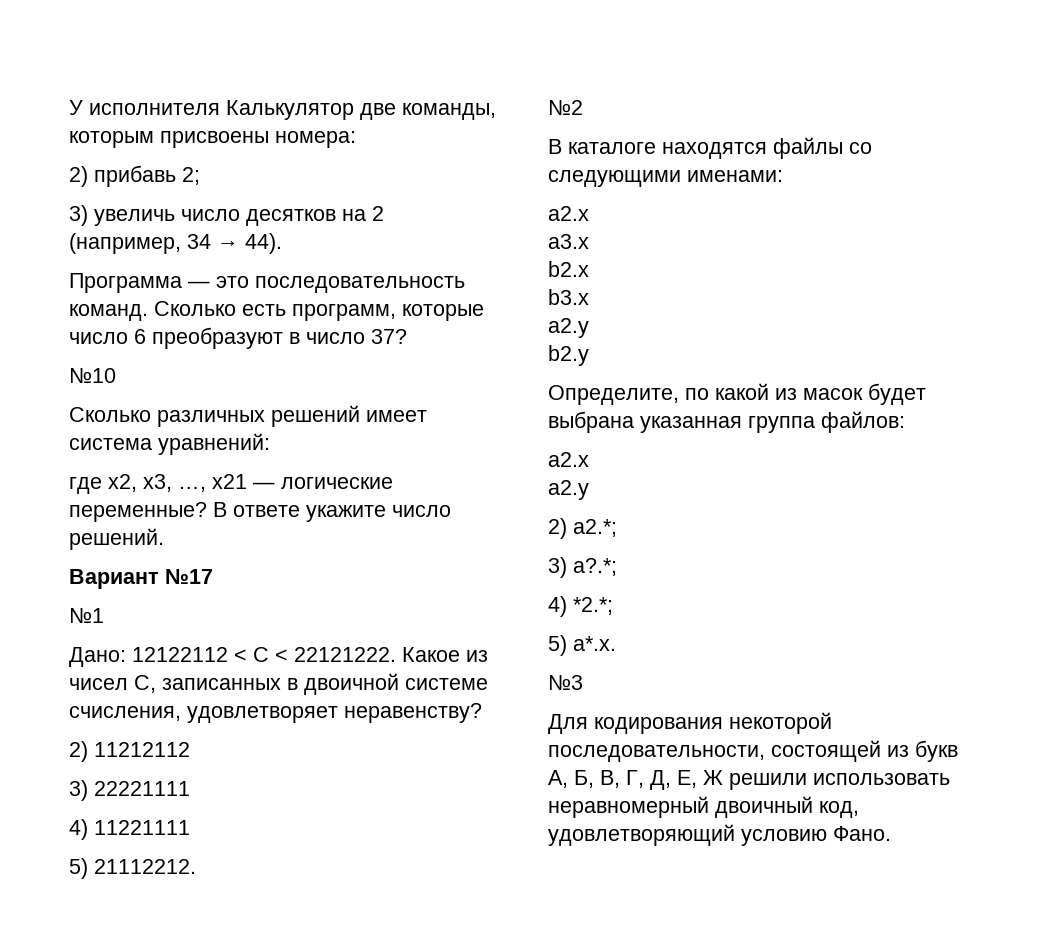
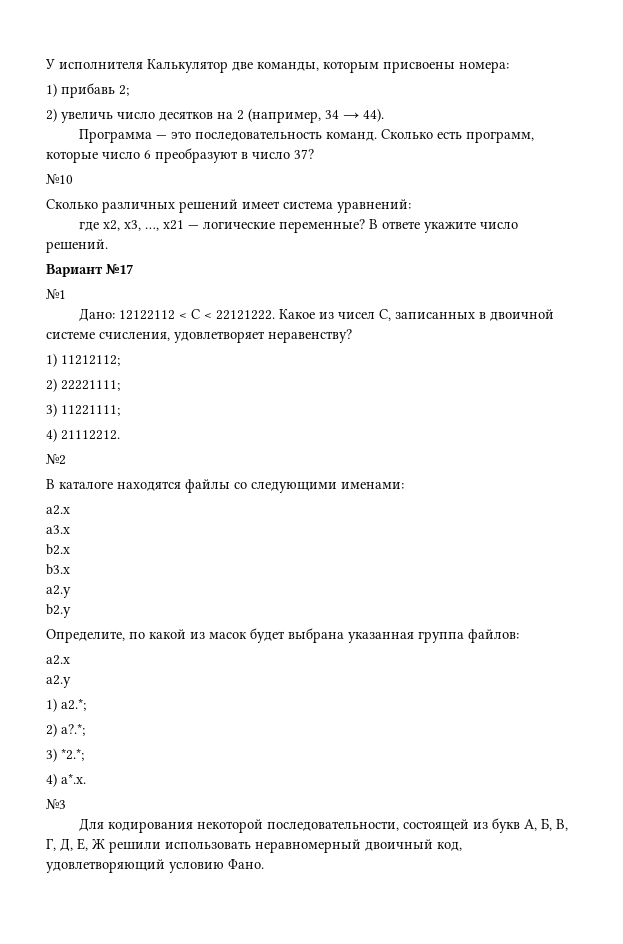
[69,166,88,187] 2) -> [46,83,57,97] 1)
[69,205,88,226] 3) -> [46,108,57,122] 2)
[69,741,190,762] [69,780,190,801] [69,819,190,840] [69,858,88,879] // 2) 11212112 // 3) 22221111 // 4) 11221111 // 5) -> [46,353,120,367] [46,378,120,392] [46,403,120,417] [46,428,57,442] // 1) 11212112; // 2) 22221111; // 3) 11221111; // 4)
[548,518,567,539] 2) -> [46,698,57,712] 1)
[548,557,567,578] 3) -> [46,723,57,737] 2)
[548,596,567,617] 4) -> [46,748,57,762] 3)
[548,635,567,656] 5) -> [46,773,57,787] 4)

